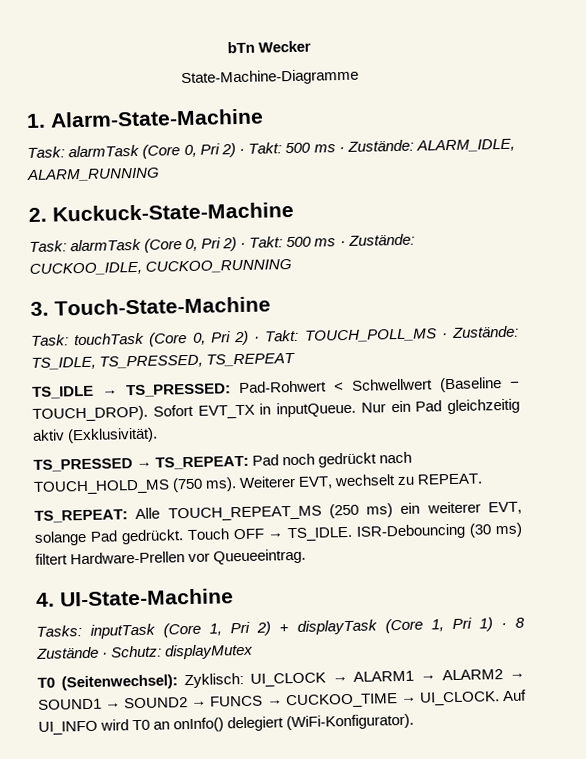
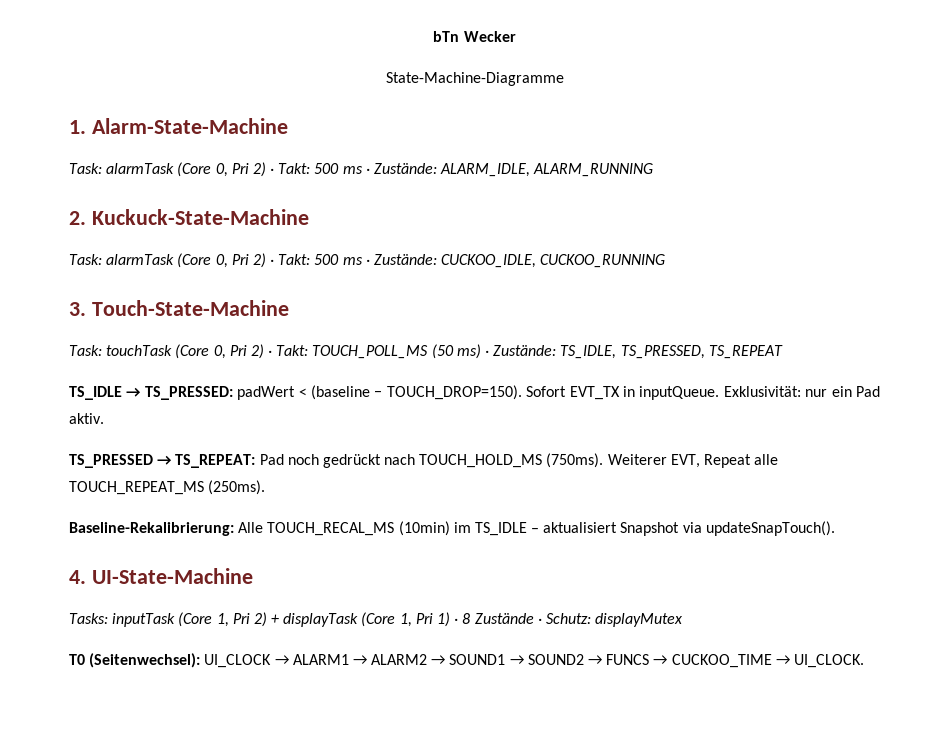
(437, 335) none -> [431,344,481,359] (50 ms)
[239,377,520,394] [32,398,520,422] [32,427,159,444] Pad-Rohwert < Schwellwert (Baseline − TOUCH_DROP). Sofort EVT_TX in inputQueue. Nur ein Pad gleichzeitig aktiv (Exklusivität). -> [237,385,880,400] [69,413,104,424] padWert < (baseline − TOUCH_DROP=150). Sofort EVT_TX in inputQueue. Exklusivität: nur ein Pad aktiv.
[172,473,484,493] [34,501,522,523] [34,522,524,546] [35,548,307,565] (750 ms). Weiterer EVT, wechselt zu REPEAT. // TS_REPEAT: Alle TOUCH_REPEAT_MS (250 ms) ein weiterer EVT, solange Pad gedrückt. Touch OFF → TS_IDLE. ISR-Debouncing (30 ms) filtert Hardware-Prellen vor Queueeintrag. -> [546,453,779,468] [69,480,266,495] [69,521,835,536] (750ms). Weiterer EVT, Repeat alle TOUCH_REPEAT_MS (250ms). // Baseline-Rekalibrierung: Alle TOUCH_RECAL_MS (10min) im TS_IDLE – aktualisiert Snapshot via updateSnapTouch().
[183,672,244,689] Zyklisch: -> (201, 660) none
[501,689,527,702] [38,713,415,735] Auf UI_INFO wird T0 an onInfo() delegiert (WiFi-Konfigurator). -> (864, 661) none

